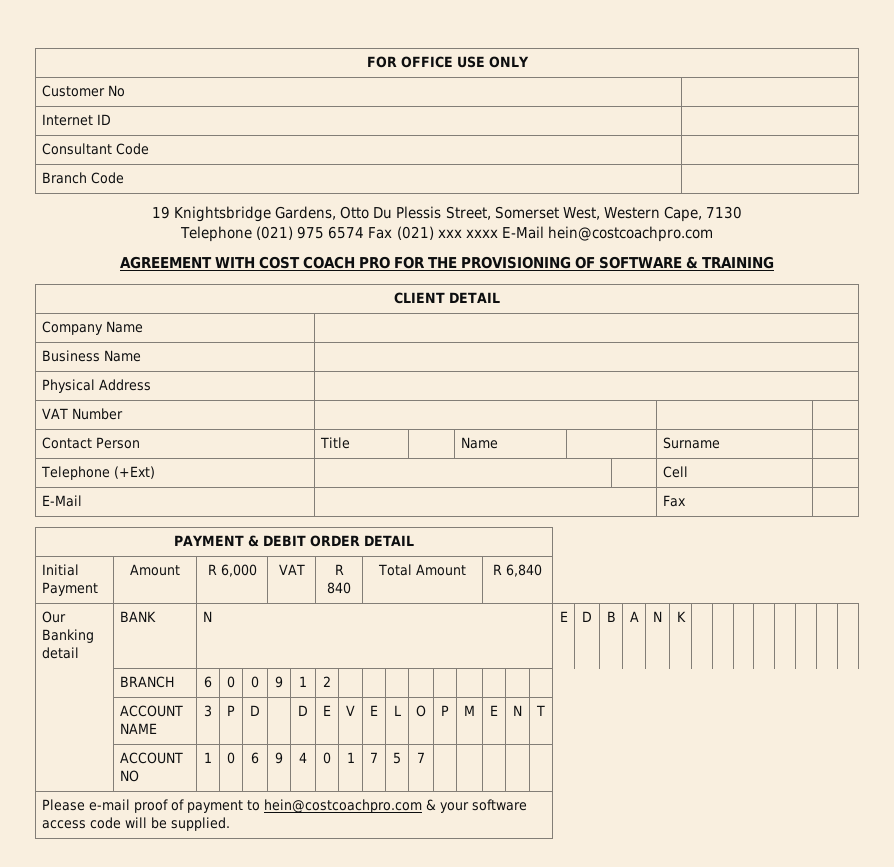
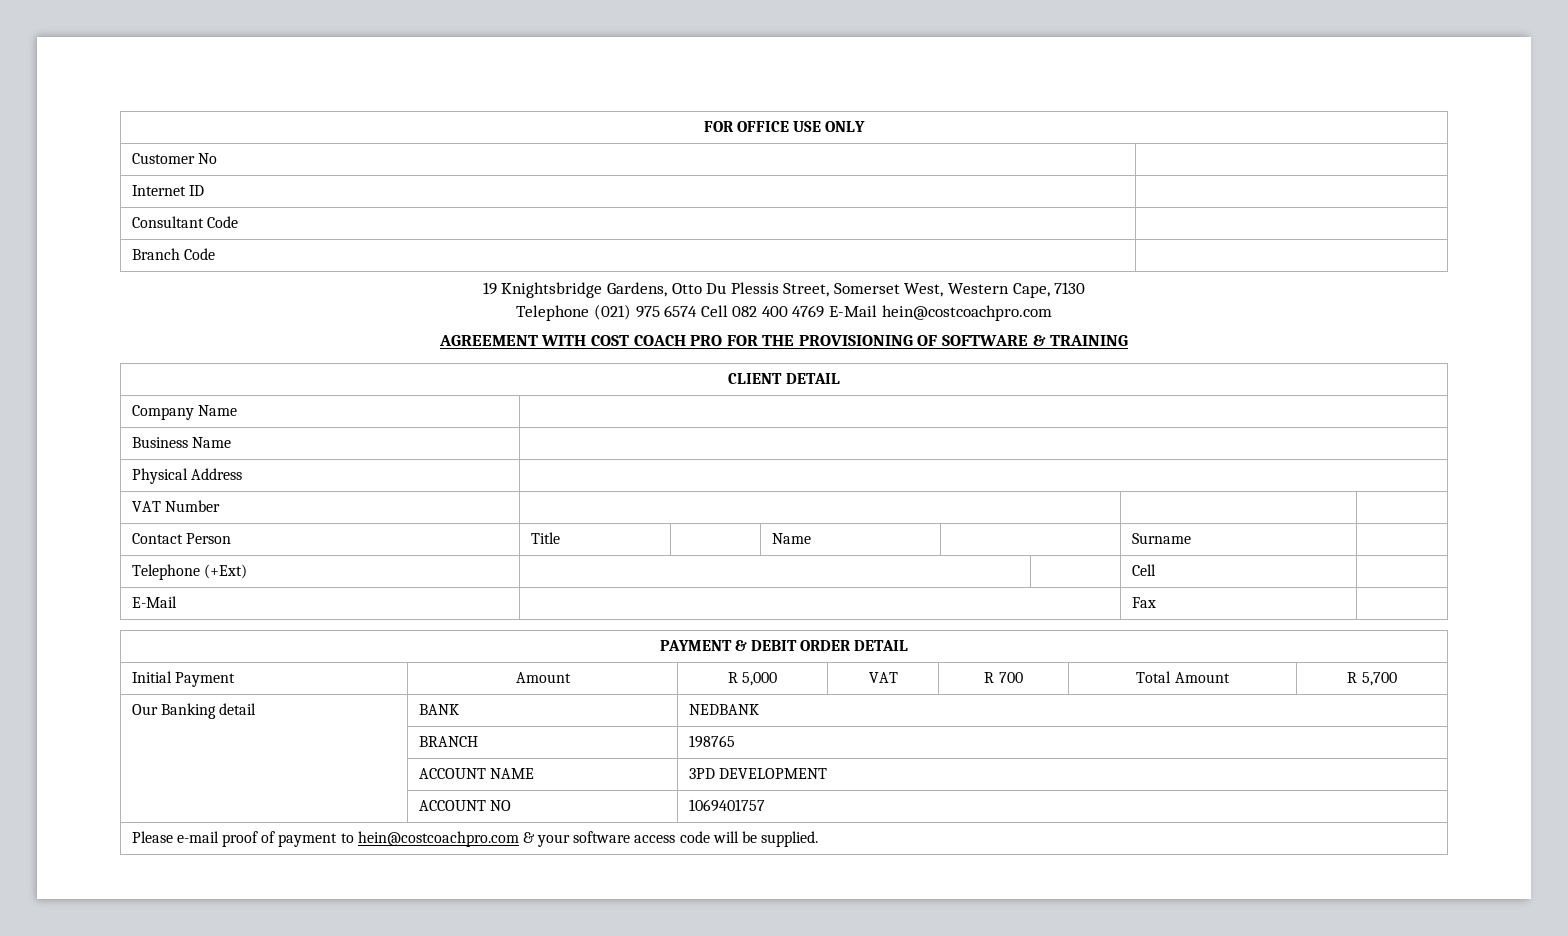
[368,226,498,240] Fax (021) xxx xxxx -> [700,305,825,318] Cell 082 400 4769
[220,564,257,577] 6,000 -> [742,672,778,686] 5,000
[327,582,351,594] 840 -> [998,672,1023,683] 700
[506,564,542,577] 6,840 -> [1361,672,1397,686] 5,700
[202,611,212,622] [559,611,568,622] [582,611,592,622] [606,611,616,622] [629,611,639,622] [653,611,662,622] [676,611,686,622] [119,676,174,688] [204,676,212,688] [227,676,235,688] [251,676,259,688] [275,676,283,688] [299,676,307,687] [323,676,331,687] [119,705,183,717] [119,723,157,734] [204,705,212,717] [227,705,235,716] [250,705,260,716] [298,705,308,716] [323,705,331,716] [346,705,355,716] [370,705,378,716] [393,705,401,716] [416,705,426,717] [441,705,449,716] [464,705,475,716] [490,705,498,716] [513,705,522,716] [536,705,545,716] [119,752,183,764] [119,770,139,782] [204,752,212,763] [227,752,235,764] [251,752,259,764] [275,752,283,764] [299,752,307,763] [323,752,331,764] [346,752,355,763] [370,752,378,763] [393,752,401,764] [417,752,425,763] N | E | D | B | A | N | K | | | | | | | | // | BRANCH | 6 | 0 | 0 | 9 | 1 | 2 | | | | | | | | | // | ACCOUNT NAME | 3 | P | D | | D | E | V | E | L | O | P | M | E | N | T // | ACCOUNT NO | 1 | 0 | 6 | 9 | 4 | 0 | 1 | 7 | 5 | 7 | | | | | -> [688,704,759,715] [418,736,478,747] [688,735,735,748] [418,768,534,779] [688,768,827,779] [418,800,511,811] [688,799,765,812] NEDBANK // | BRANCH | 198765 // | ACCOUNT NAME | 3PD DEVELOPMENT // | ACCOUNT NO | 1069401757

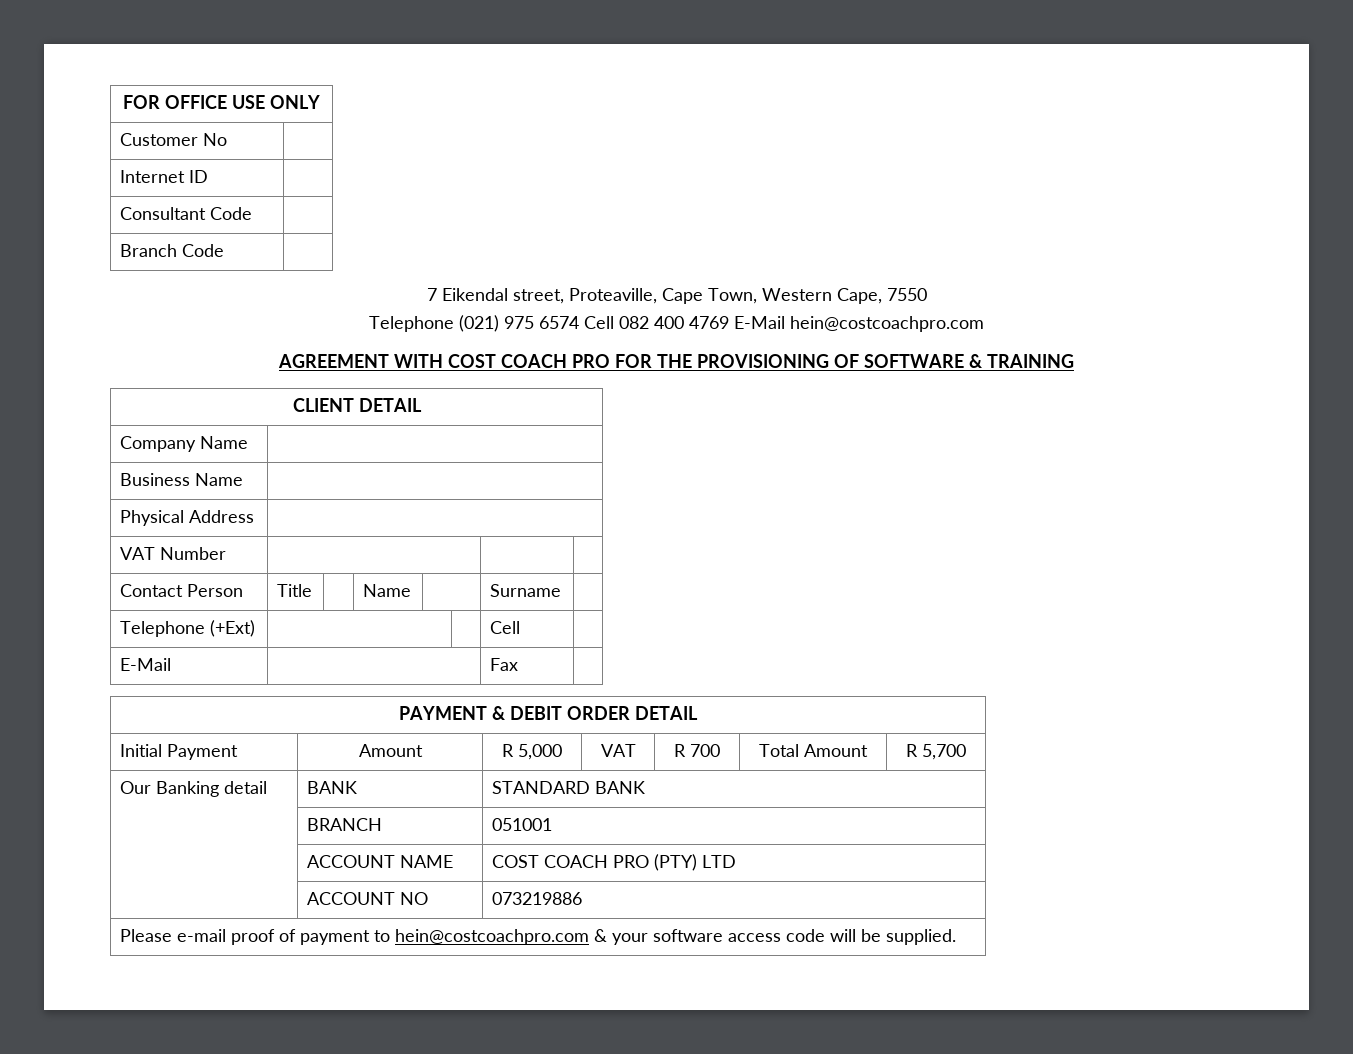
[482,282,944,298] 19 Knightsbridge Gardens, Otto Du Plessis Street, Somerset West, -> [426,288,757,304] 7 Eikendal street, Proteaville, Cape Town,
[1054,282,1086,294] 7130 -> [886,288,927,301] 7550
[688,704,759,715] NEDBANK -> [492,781,646,794] STANDARD BANK
[688,735,735,748] 198765 -> [492,818,553,831] 051001
[688,768,827,779] 3PD DEVELOPMENT -> [492,854,737,871] COST COACH PRO (PTY) LTD
[688,799,765,812] 1069401757 -> [492,892,583,905] 073219886

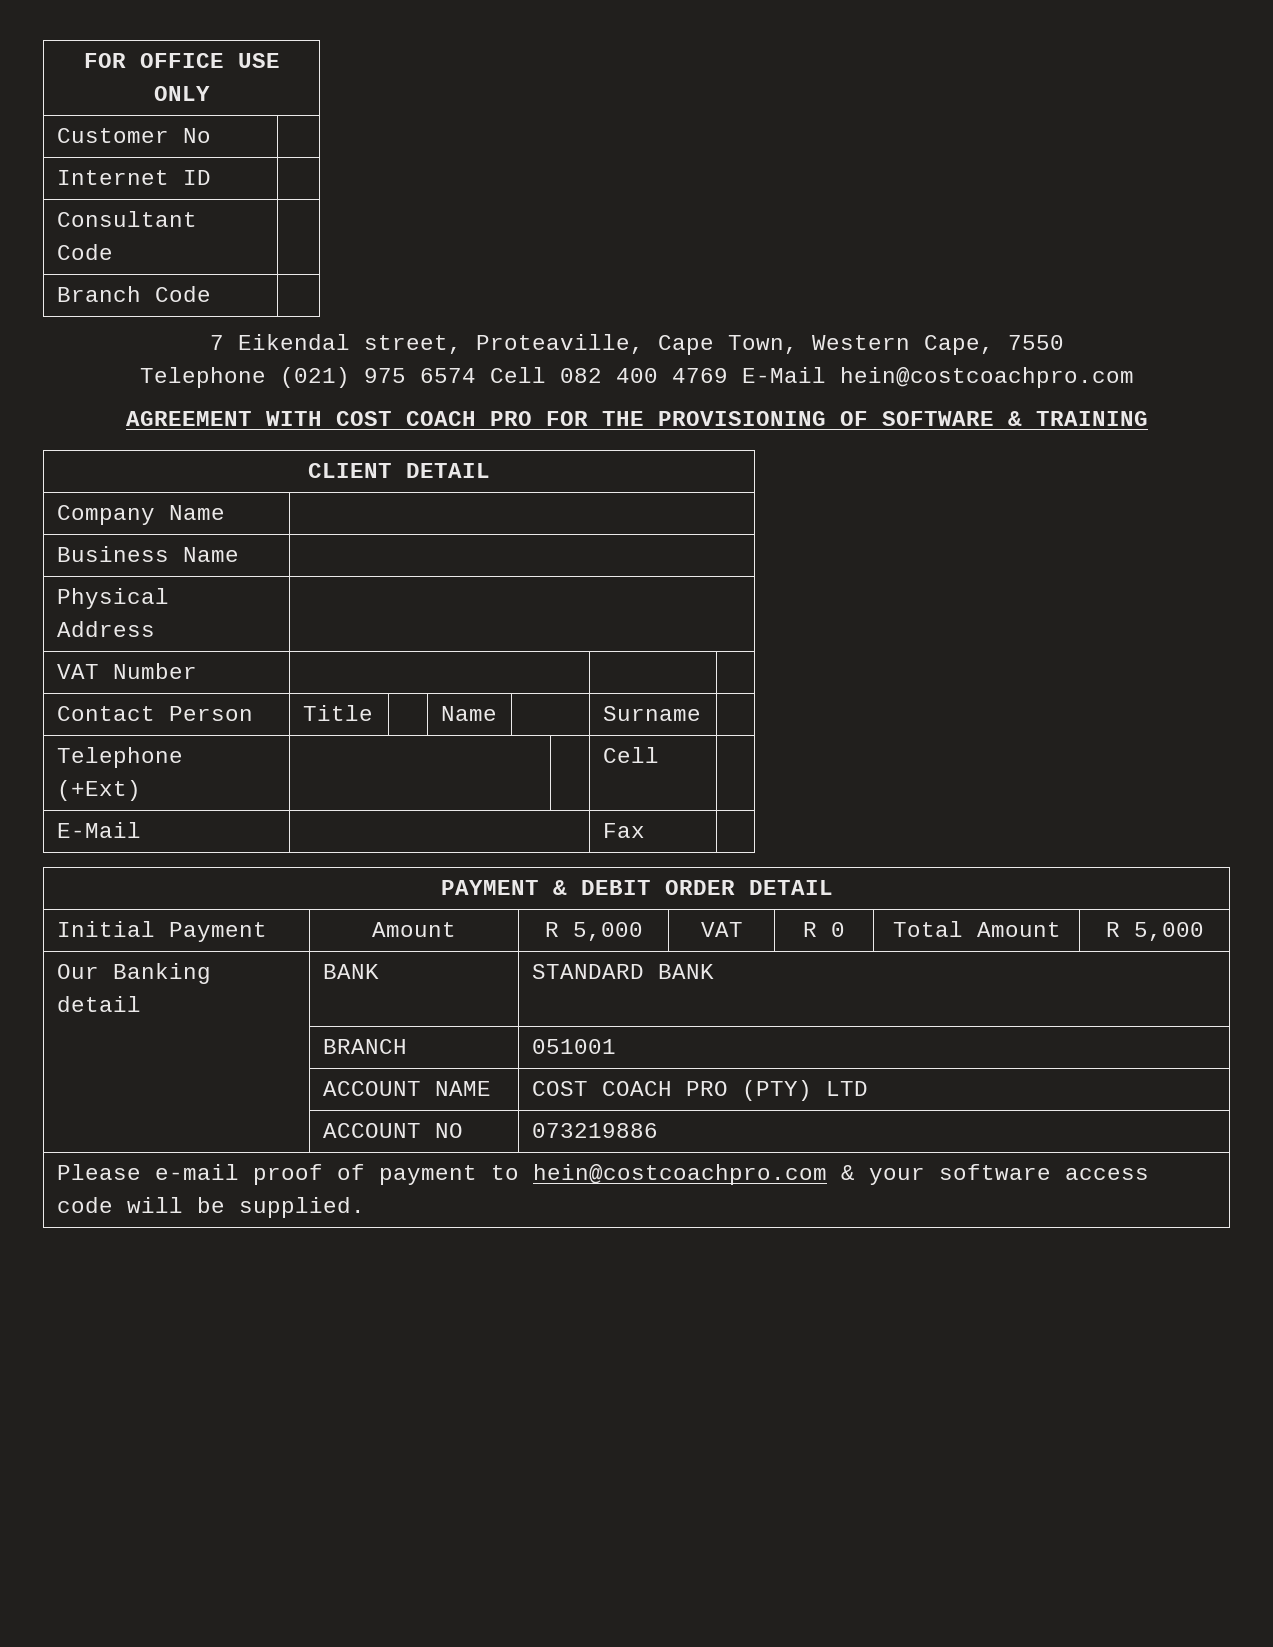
[690,744,720,757] 700 -> [831,922,845,937] 0
[922,744,966,760] 5,700 -> [1133,922,1204,941] 5,000

